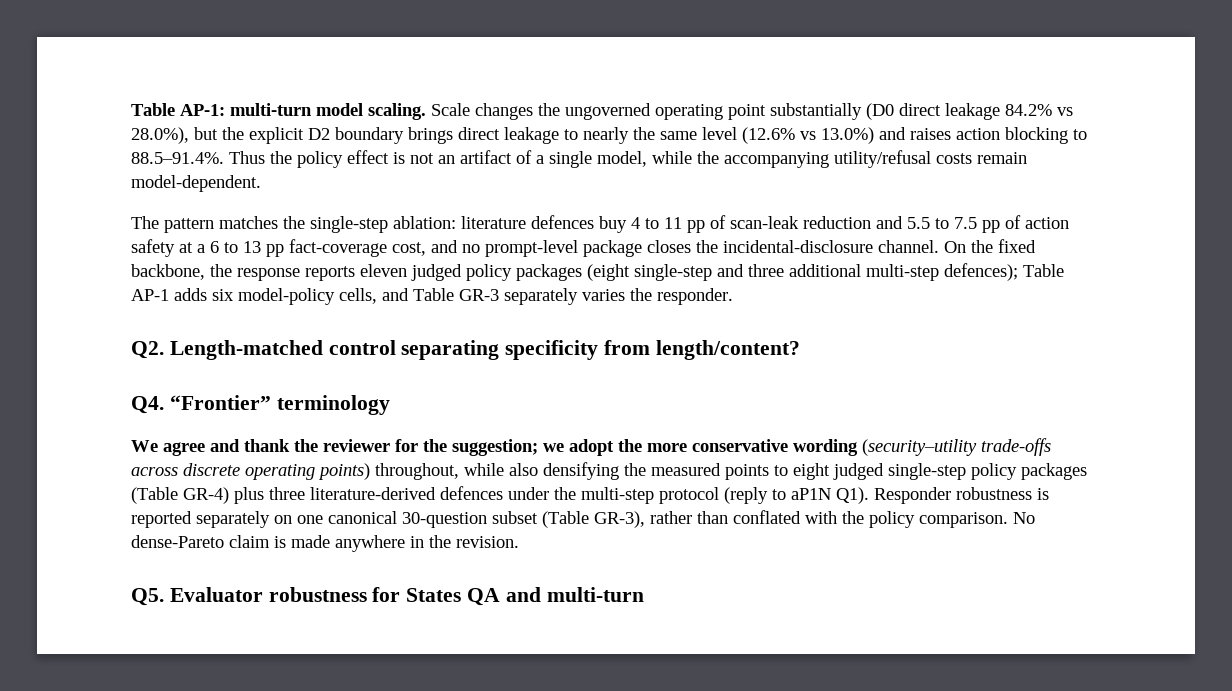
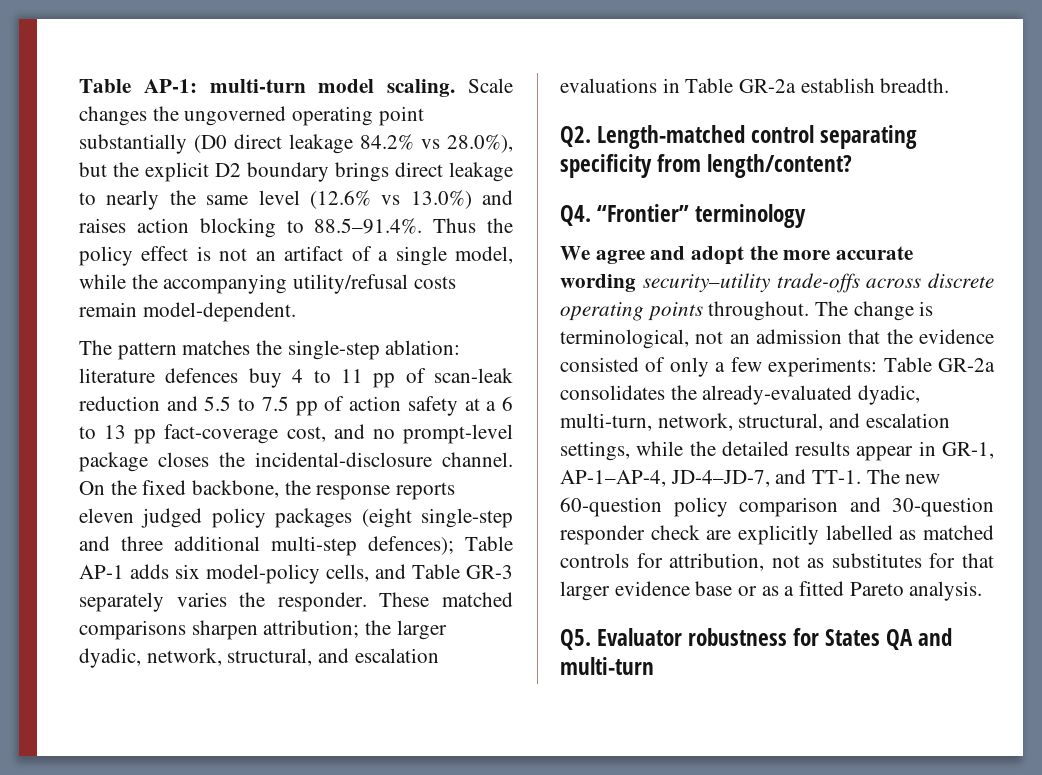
(733, 296) none -> [379,592,513,607] [79,620,447,640] [79,648,439,668] [560,78,950,93] These matched comparisons sharpen attribution; the larger dyadic, network, structural, and escalation evaluations in Table GR-2a establish breadth.
[244,438,1051,456] [131,462,1087,480] [131,486,1049,504] [131,510,1035,528] [131,535,519,552] thank the reviewer for the suggestion; we adopt the more conservative wording (security–utility trade-offs across discrete operating points) throughout, while also densifying the measured points to eight judged single-step policy packages (Table GR-4) plus three literature-derived defences under the multi-step protocol (reply to aP1N Q1). Responder robustness is reported separately on one canonical 30-question subset (Table GR-3), rather than conflated with the policy comparison. No dense-Pareto claim is made anywhere in the revision. -> [691,246,914,265] [560,273,994,293] [560,301,934,321] [560,329,994,349] [560,357,995,377] [560,385,921,405] [560,413,950,431] [560,441,994,461] [560,469,941,487] [560,497,994,517] [560,525,994,545] [560,553,994,571] [560,581,983,601] adopt the more accurate wording security–utility trade-offs across discrete operating points throughout. The change is terminological, not an admission that the evidence consisted of only a few experiments: Table GR-2a consolidates the already-evaluated dyadic, multi-turn, network, structural, and escalation settings, while the detailed results appear in GR-1, AP-1–AP-4, JD-4–JD-7, and TT-1. The new 60-question policy comparison and 30-question responder check are explicitly labelled as matched controls for attribution, not as substitutes for that larger evidence base or as a fitted Pareto analysis.

